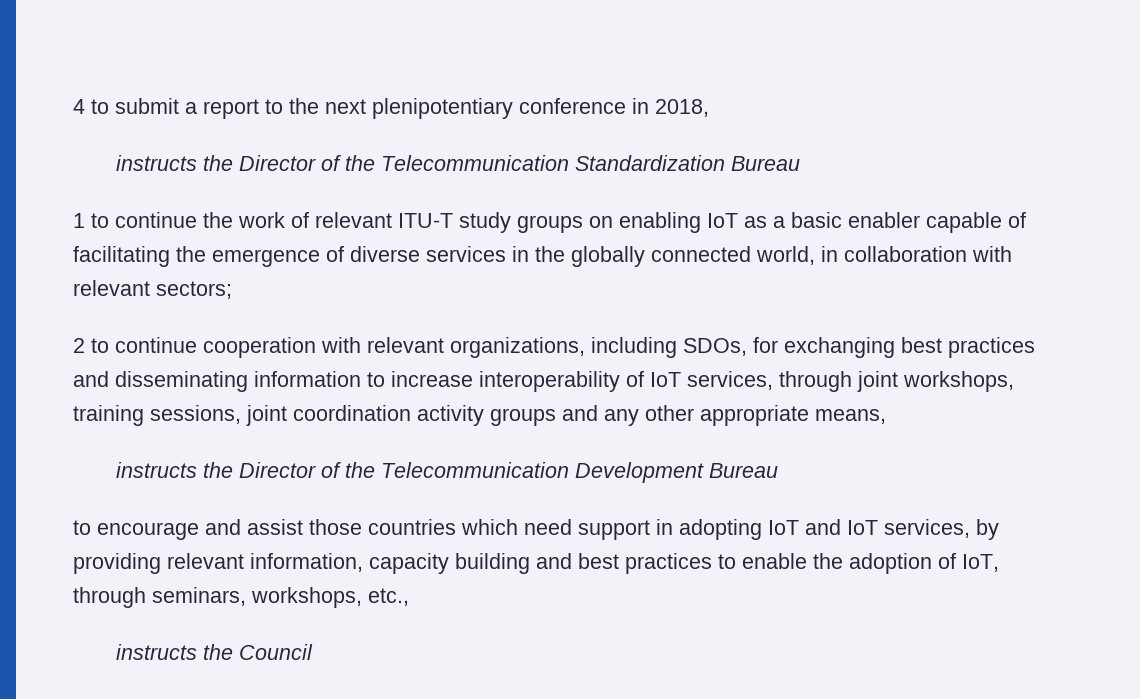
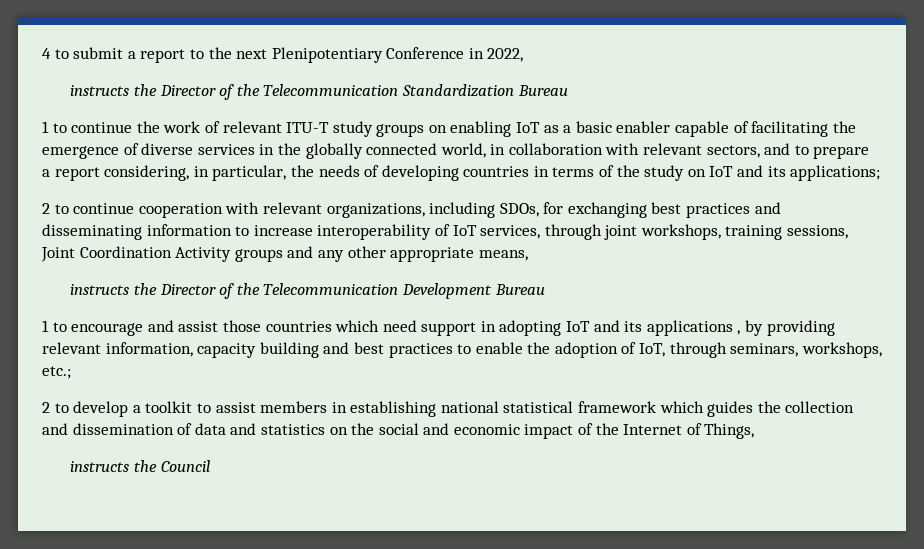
[372,98,709,119] plenipotentiary conference in 2018, -> [271,47,524,63] Plenipotentiary Conference in 2022,
[156,281,232,299] sectors; -> [706,143,870,159] [42,165,881,181] sectors, and to prepare a report considering, in particular, the needs of developing countries in terms of the study on IoT and its applications;
[246,405,484,426] joint coordination activity -> [41,246,232,262] Joint Coordination Activity
(778, 470) none -> [42,320,49,332] 1
[847,519,970,538] IoT services, -> [624,320,741,336] its applications ,
[368,588,409,606] etc., -> [42,366,71,379] [42,401,855,417] [42,423,755,439] etc.; // 2 to develop a toolkit to assist members in establishing national statistical framework which guides the collection and dissemination of data and statistics on the social and economic impact of the Internet of Things,

